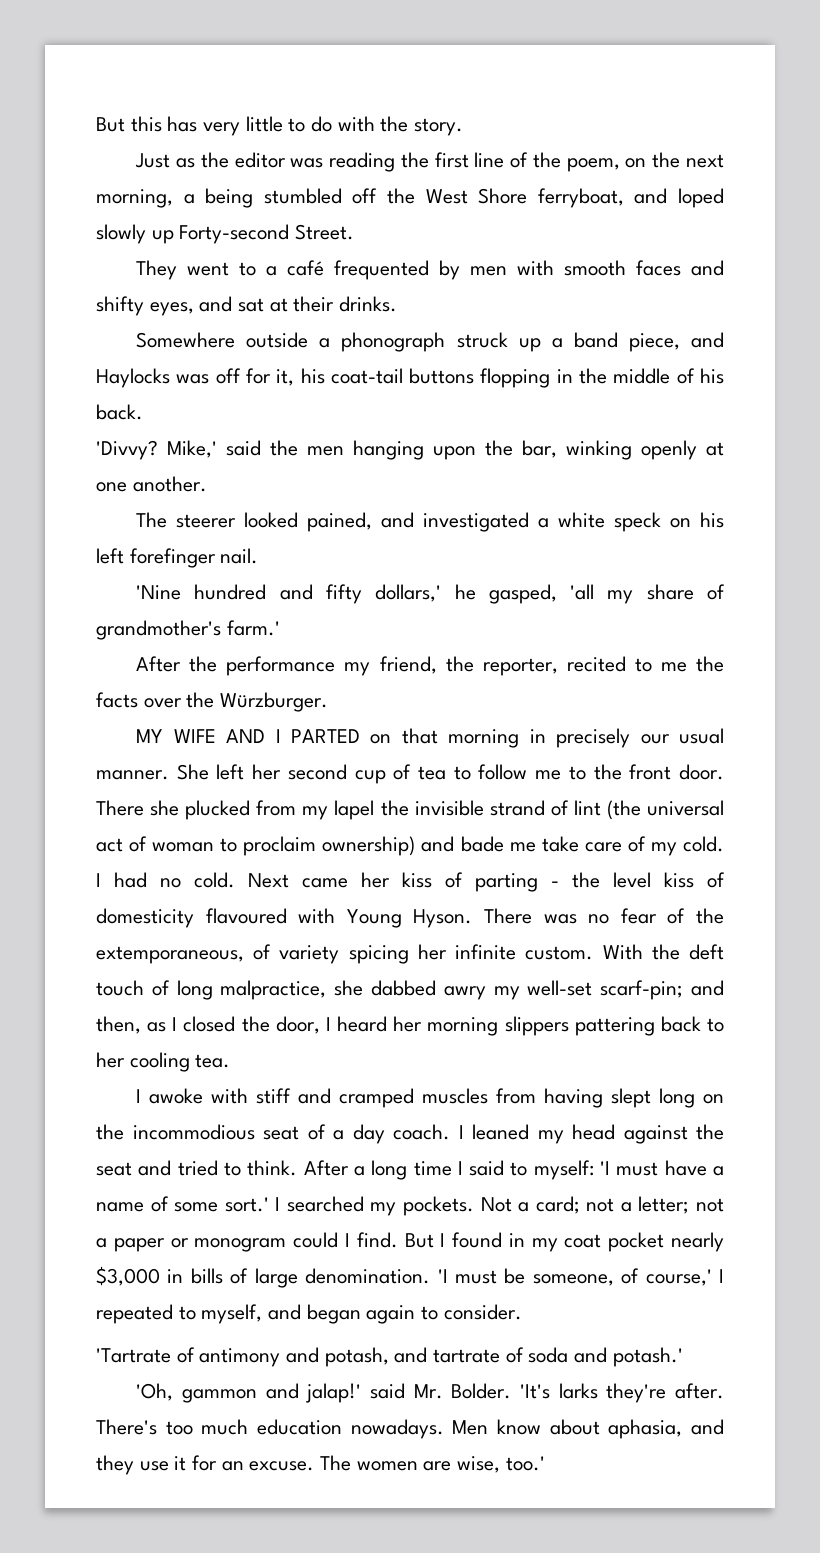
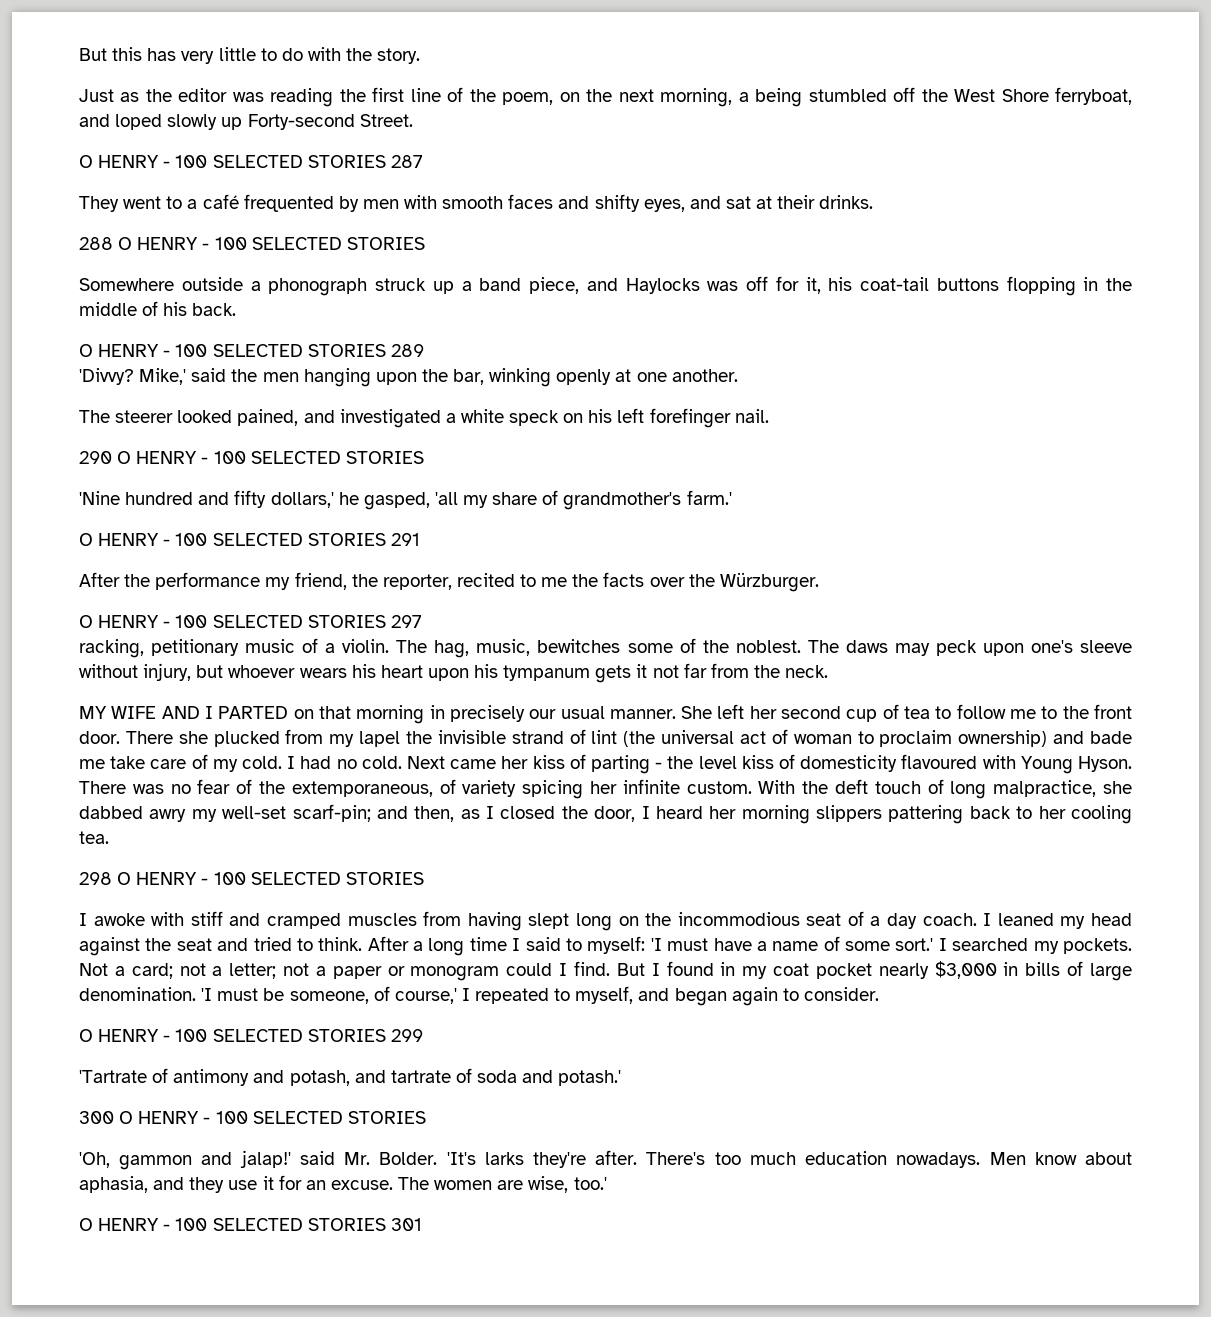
(355, 232) none -> [79,155,423,168] // O HENRY - 100 SELECTED STORIES 287
(398, 304) none -> [79,237,425,250] // 288 O HENRY - 100 SELECTED STORIES
(143, 412) none -> [79,344,424,357] // O HENRY - 100 SELECTED STORIES 289
(259, 556) none -> [79,451,424,464] // 290 O HENRY - 100 SELECTED STORIES
(280, 628) none -> [79,533,420,546] // O HENRY - 100 SELECTED STORIES 291
(329, 702) none -> [79,615,422,628] [79,638,1132,658] [79,663,829,683] // O HENRY - 100 SELECTED STORIES 297 // racking, petitionary music of a violin. The hag, music, bewitches some of the noblest. The daws may peck upon one's sleeve without injury, but whoever wears his heart upon his tympanum gets it not far from the neck.
(231, 1061) none -> [79,872,424,885] // 298 O HENRY - 100 SELECTED STORIES
(522, 1312) none -> [79,1029,423,1042] // O HENRY - 100 SELECTED STORIES 299
(683, 1357) none -> [79,1111,426,1124] // 300 O HENRY - 100 SELECTED STORIES
(545, 1463) none -> [79,1218,422,1231] // O HENRY - 100 SELECTED STORIES 301

